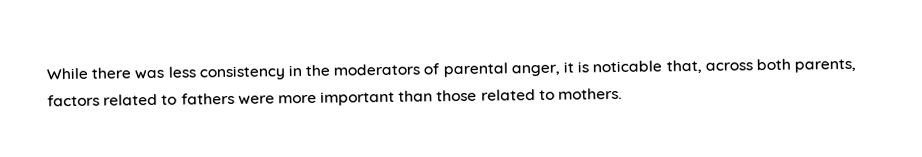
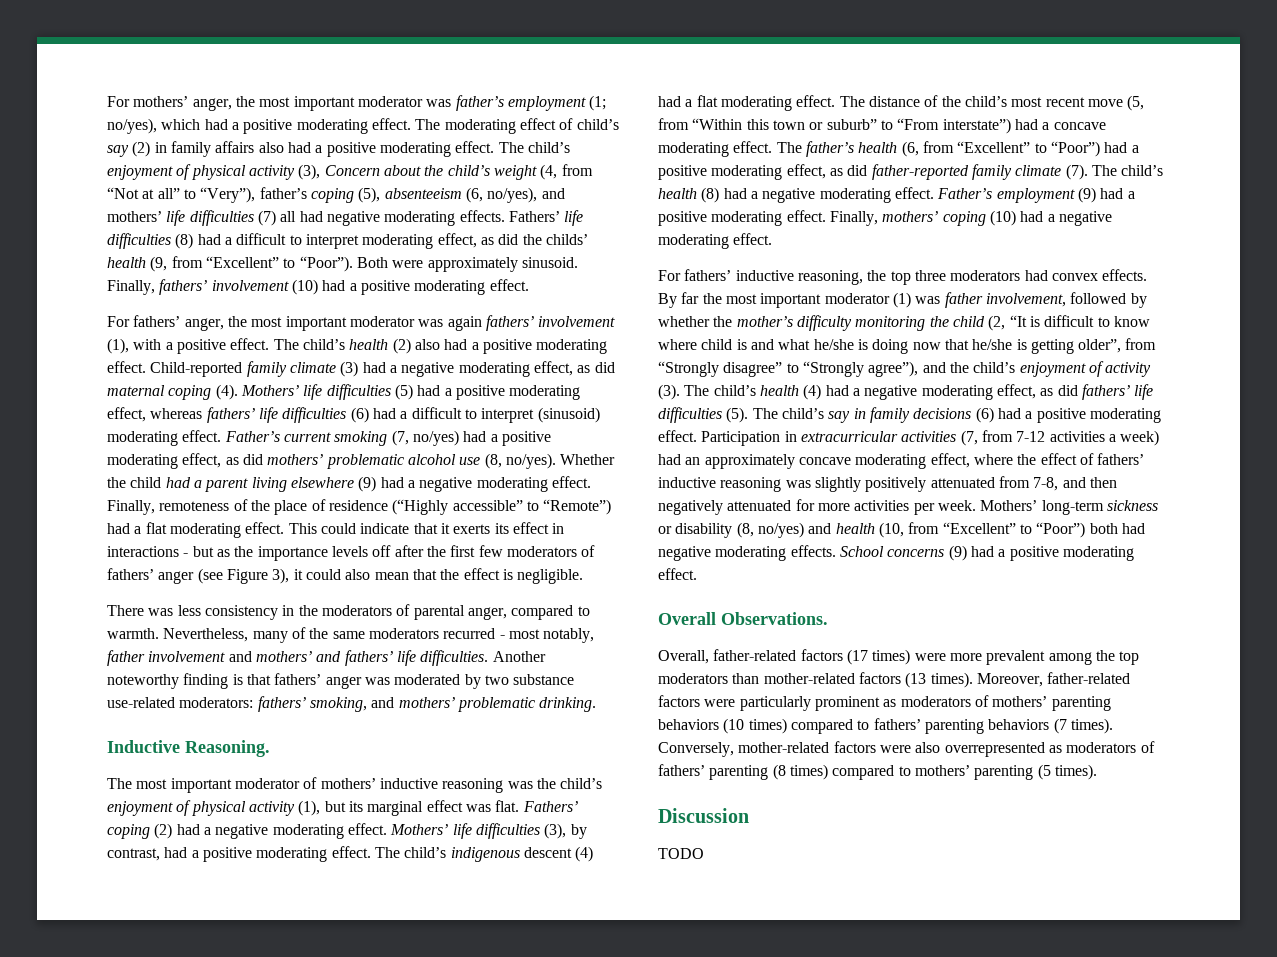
[46,67,132,80] While there -> [107,95,607,111] [107,118,619,134] [107,141,570,157] [107,164,593,180] [107,187,565,203] [107,210,584,226] [107,233,588,249] [107,256,578,272] [107,279,529,295] [107,315,616,331] [107,338,608,354] [107,361,615,377] [107,384,581,400] [107,407,600,423] [107,430,551,446] [107,453,616,469] [107,476,591,492] [107,499,612,515] [107,522,565,538] [107,545,596,561] [107,568,584,584] [107,605,144,616] For mothers’ anger, the most important moderator was father’s employment (1; no/yes), which had a positive moderating effect. The moderating effect of child’s say (2) in family affairs also had a positive moderating effect. The child’s enjoyment of physical activity (3), Concern about the child’s weight (4, from “Not at all” to “Very”), father’s coping (5), absenteeism (6, no/yes), and mothers’ life difficulties (7) all had negative moderating effects. Fathers’ life difficulties (8) had a difficult to interpret moderating effect, as did the childs’ health (9, from “Excellent” to “Poor”). Both were approximately sinusoid. Finally, fathers’ involvement (10) had a positive moderating effect. // For fathers’ anger, the most important moderator was again fathers’ involvement (1), with a positive effect. The child’s health (2) also had a positive moderating effect. Child-reported family climate (3) had a negative moderating effect, as did maternal coping (4). Mothers’ life difficulties (5) had a positive moderating effect, whereas fathers’ life difficulties (6) had a difficult to interpret (sinusoid) moderating effect. Father’s current smoking (7, no/yes) had a positive moderating effect, as did mothers’ problematic alcohol use (8, no/yes). Whether the child had a parent living elsewhere (9) had a negative moderating effect. Finally, remoteness of the place of residence (“Highly accessible” to “Remote”) had a flat moderating effect. This could indicate that it exerts its effect in interactions - but as the importance levels off after the first few moderators of fathers’ anger (see Figure 3), it could also mean that the effect is negligible. // There
[563,58,857,74] [47,87,623,107] it is noticable that, across both parents, factors related to fathers were more important than those related to mothers. -> [511,605,590,620] [107,627,595,643] [107,650,546,666] [107,673,575,689] [107,696,597,712] [107,740,270,757] [107,777,603,793] [107,800,578,816] [107,823,587,839] [107,846,594,862] [658,95,1145,111] [658,118,1106,134] [658,141,1139,157] [658,164,1164,180] [658,187,1135,203] [658,210,1112,226] [658,233,773,249] [658,269,1148,285] [658,292,1147,308] [658,315,1150,331] [658,338,1157,354] [658,361,1152,377] [658,384,1154,400] [658,407,1161,423] [658,430,1160,446] [658,453,1145,469] [658,476,1117,492] [658,499,1158,515] [658,522,1145,538] [658,545,1134,561] [658,568,697,580] [658,612,828,625] [658,649,1140,665] [658,672,1131,688] [658,695,1111,711] [658,718,1113,734] [658,741,1155,757] [658,764,1097,780] [658,808,749,823] [658,848,704,859] compared to warmth. Nevertheless, many of the same moderators recurred - most notably, father involvement and mothers’ and fathers’ life difficulties. Another noteworthy finding is that fathers’ anger was moderated by two substance use-related moderators: fathers’ smoking, and mothers’ problematic drinking. // Inductive Reasoning. // The most important moderator of mothers’ inductive reasoning was the child’s enjoyment of physical activity (1), but its marginal effect was flat. Fathers’ coping (2) had a negative moderating effect. Mothers’ life difficulties (3), by contrast, had a positive moderating effect. The child’s indigenous descent (4) had a flat moderating effect. The distance of the child’s most recent move (5, from “Within this town or suburb” to “From interstate”) had a concave moderating effect. The father’s health (6, from “Excellent” to “Poor”) had a positive moderating effect, as did father-reported family climate (7). The child’s health (8) had a negative moderating effect. Father’s employment (9) had a positive moderating effect. Finally, mothers’ coping (10) had a negative moderating effect. // For fathers’ inductive reasoning, the top three moderators had convex effects. By far the most important moderator (1) was father involvement, followed by whether the mother’s difficulty monitoring the child (2, “It is difficult to know where child is and what he/she is doing now that he/she is getting older”, from “Strongly disagree” to “Strongly agree”), and the child’s enjoyment of activity (3). The child’s health (4) had a negative moderating effect, as did fathers’ life difficulties (5). The child’s say in family decisions (6) had a positive moderating effect. Participation in extracurricular activities (7, from 7-12 activities a week) had an approximately concave moderating effect, where the effect of fathers’ inductive reasoning was slightly positively attenuated from 7-8, and then negatively attenuated for more activities per week. Mothers’ long-term sickness or disability (8, no/yes) and health (10, from “Excellent” to “Poor”) both had negative moderating effects. School concerns (9) had a positive moderating effect. // Overall Observations. // Overall, father-related factors (17 times) were more prevalent among the top moderators than mother-related factors (13 times). Moreover, father-related factors were particularly prominent as moderators of mothers’ parenting behaviors (10 times) compared to fathers’ parenting behaviors (7 times). Conversely, mother-related factors were also overrepresented as moderators of fathers’ parenting (8 times) compared to mothers’ parenting (5 times). // Discussion // TODO

